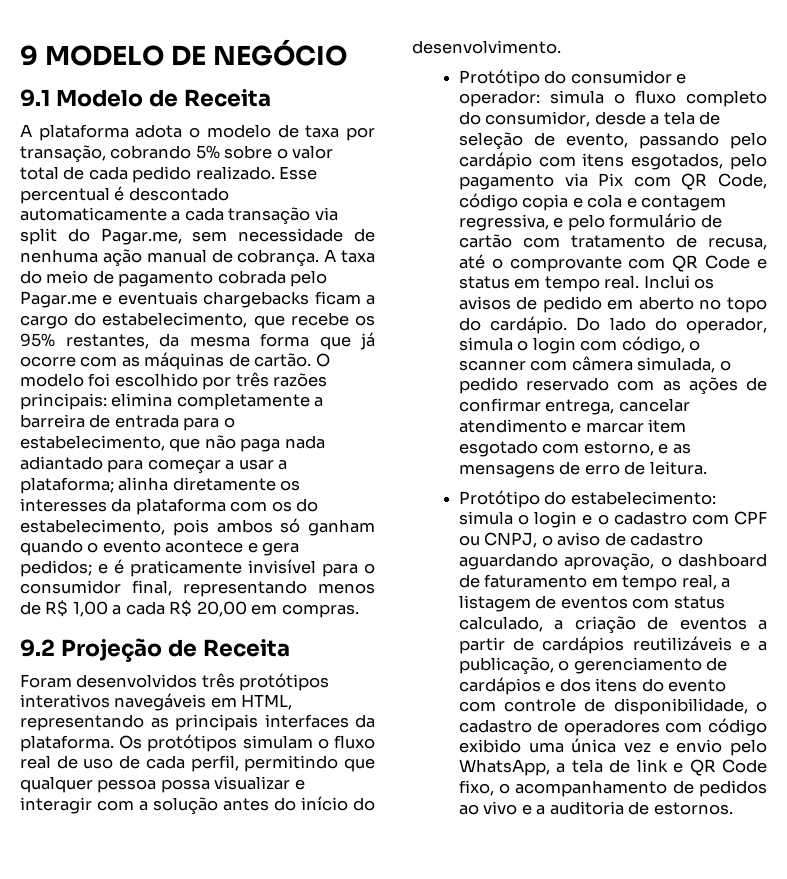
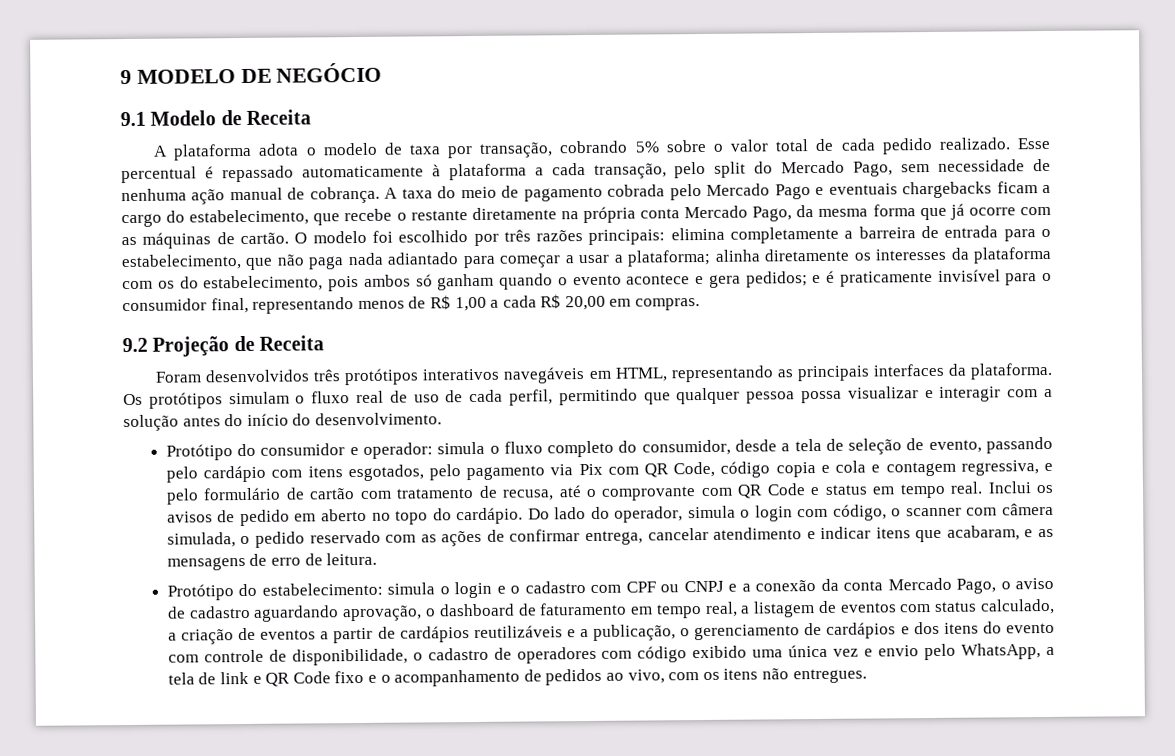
[128,187,229,201] [20,207,338,224] [20,228,182,245] descontado automaticamente a cada transação via split do Pagar.me, -> [221,160,894,183] repassado automaticamente à plataforma a cada transação, pelo split do Mercado Pago,
[20,291,97,308] Pagar.me -> [706,183,811,200] Mercado Pago
[355,315,375,326] [20,333,149,349] os 95% restantes, -> [396,205,793,224] o restante diretamente na própria conta Mercado Pago,
[585,419,687,433] [458,440,654,457] marcar item esgotado com estorno, -> [820,525,1020,543] indicar itens que acabaram,
[484,532,538,548] CNPJ, -> [683,577,997,594] CNPJ e a conexão da conta Mercado Pago,
[458,780,494,796] fixo, -> [334,670,378,684] fixo e
[483,801,733,815] vivo e a auditoria de estornos. -> [627,668,867,684] vivo, com os itens não entregues.

